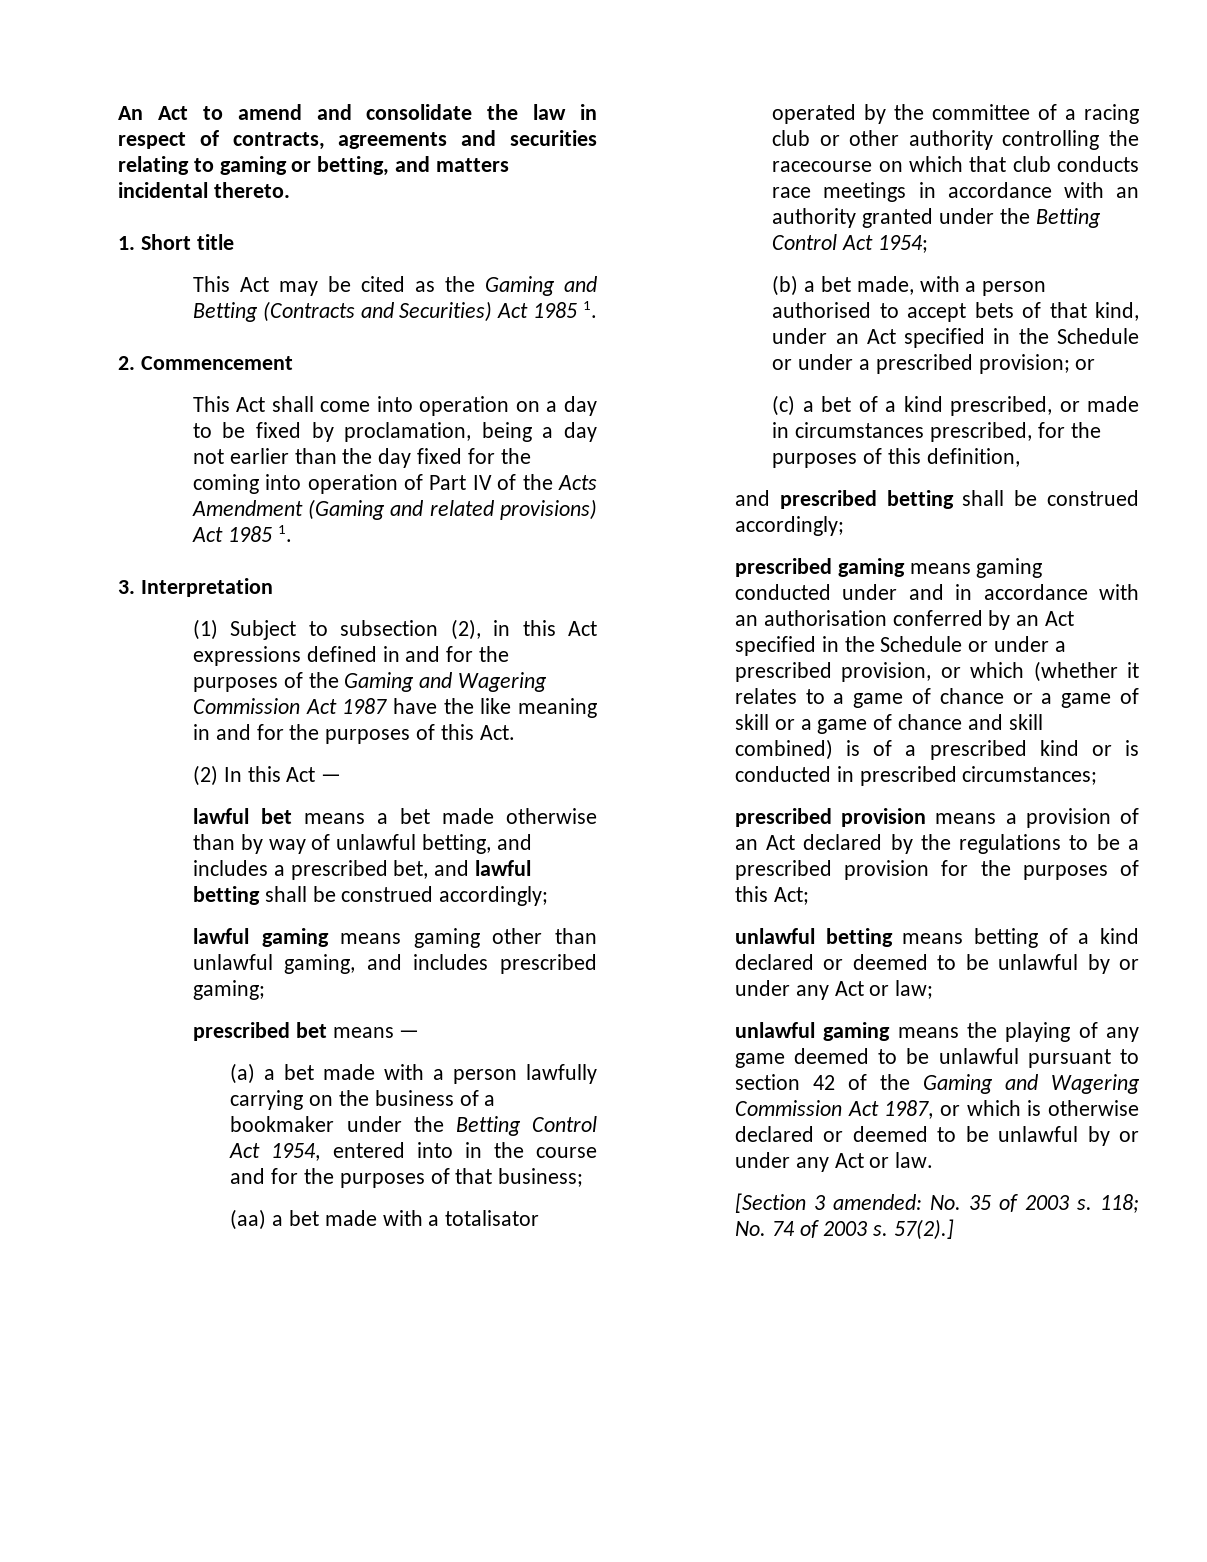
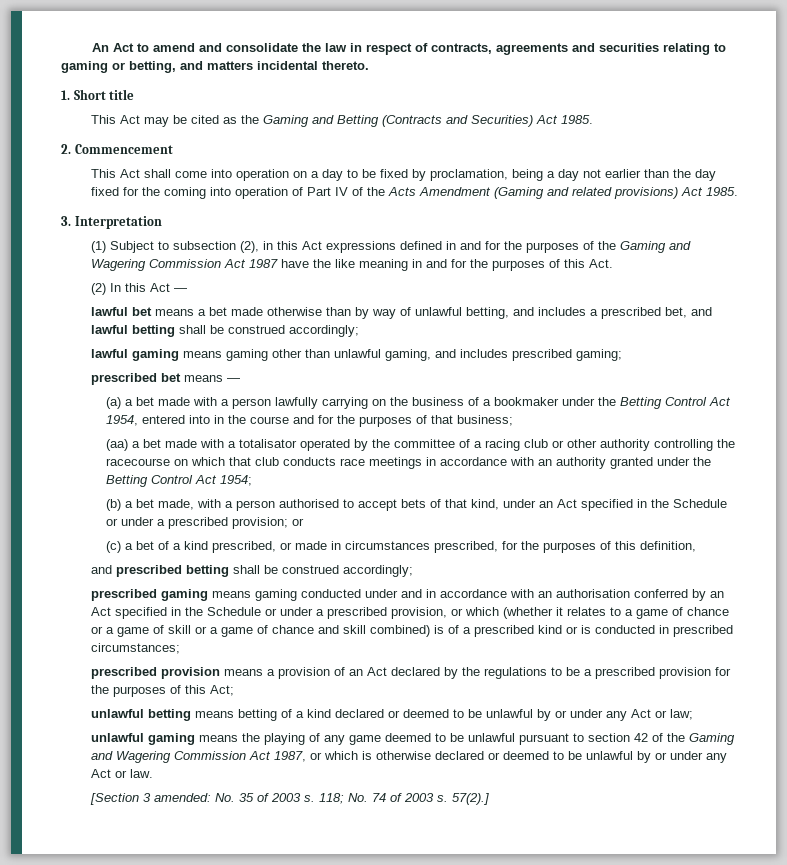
[532,301,597,318] 1985 1. -> [561,115,594,124] 1985.
[227,525,292,542] 1985 1. -> [706,187,739,196] 1985.

